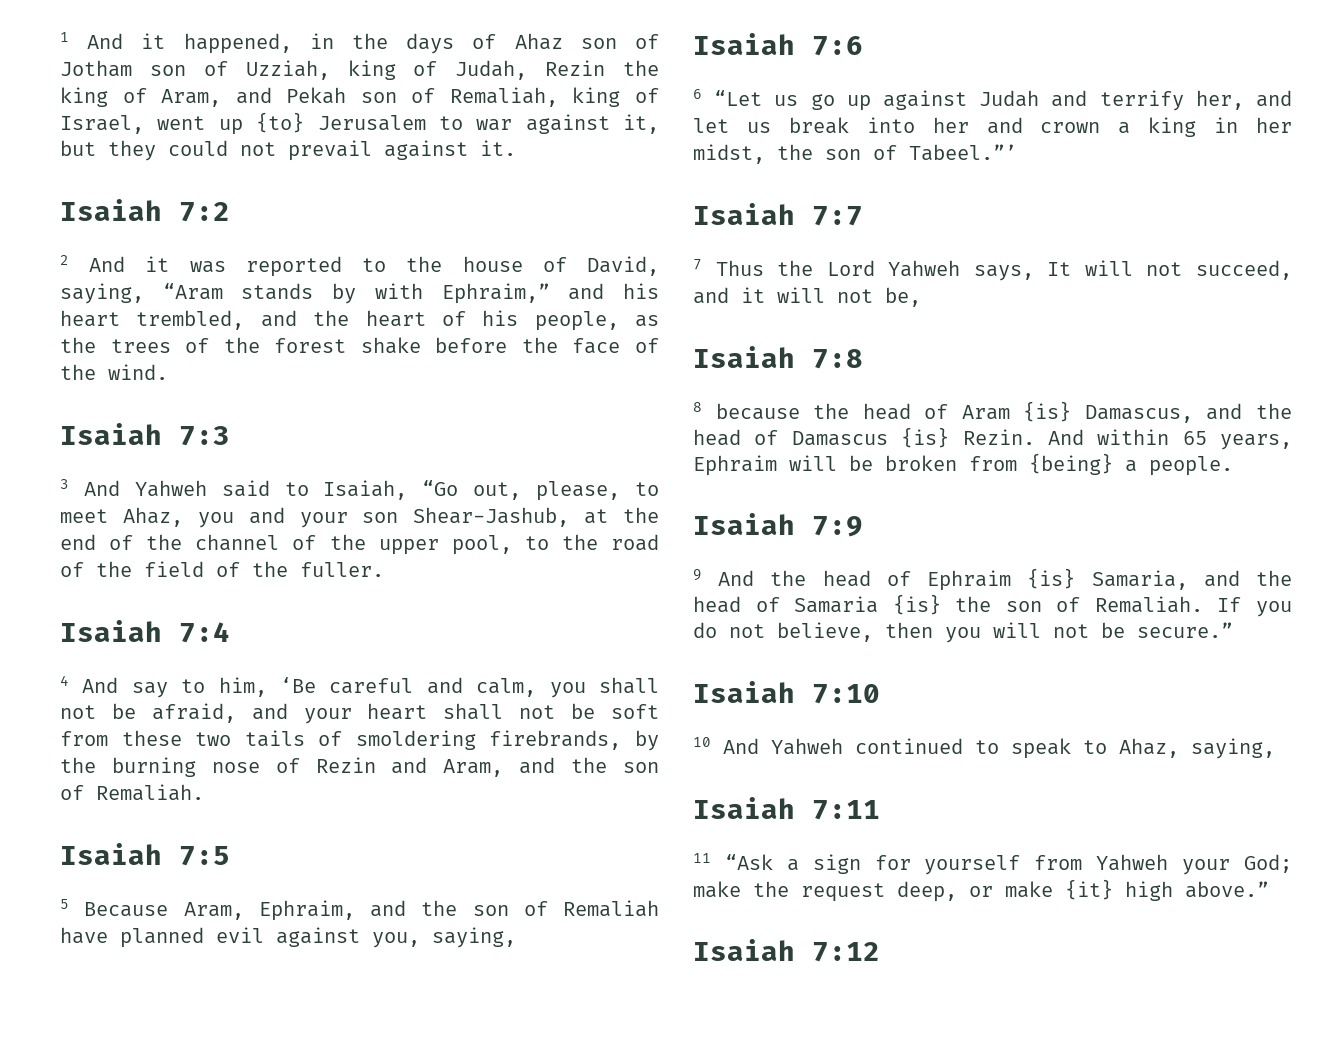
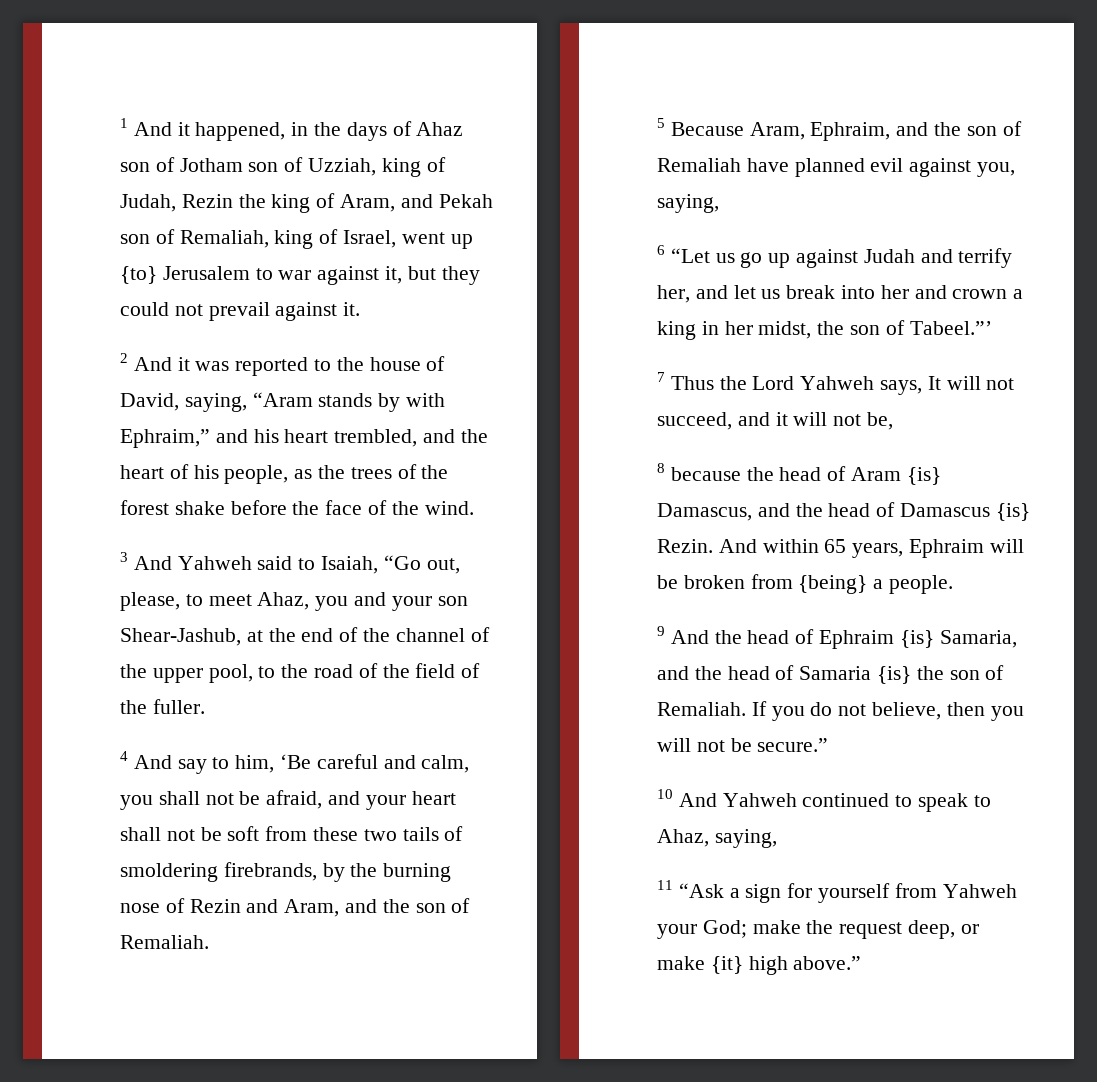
[60,199,230,222] // Isaiah 7:2 -> (361, 309) none
[60,423,230,446] // Isaiah 7:3 -> (474, 508) none
[60,620,230,643] // Isaiah 7:4 -> (205, 706) none
[60,843,230,866] // Isaiah 7:5 -> (209, 942) none
[693,33,863,56] // Isaiah 7:6 -> (719, 203) none
[693,203,863,226] // Isaiah 7:7 -> (992, 328) none
[693,346,863,369] // Isaiah 7:8 -> (894, 421) none
[693,513,863,537] // Isaiah 7:9 -> (954, 584) none
[693,681,880,704] // Isaiah 7:10 -> (829, 745) none
[693,797,880,820] // Isaiah 7:11 -> (777, 838) none
[693,939,880,962] // Isaiah 7:12 -> (862, 963) none

